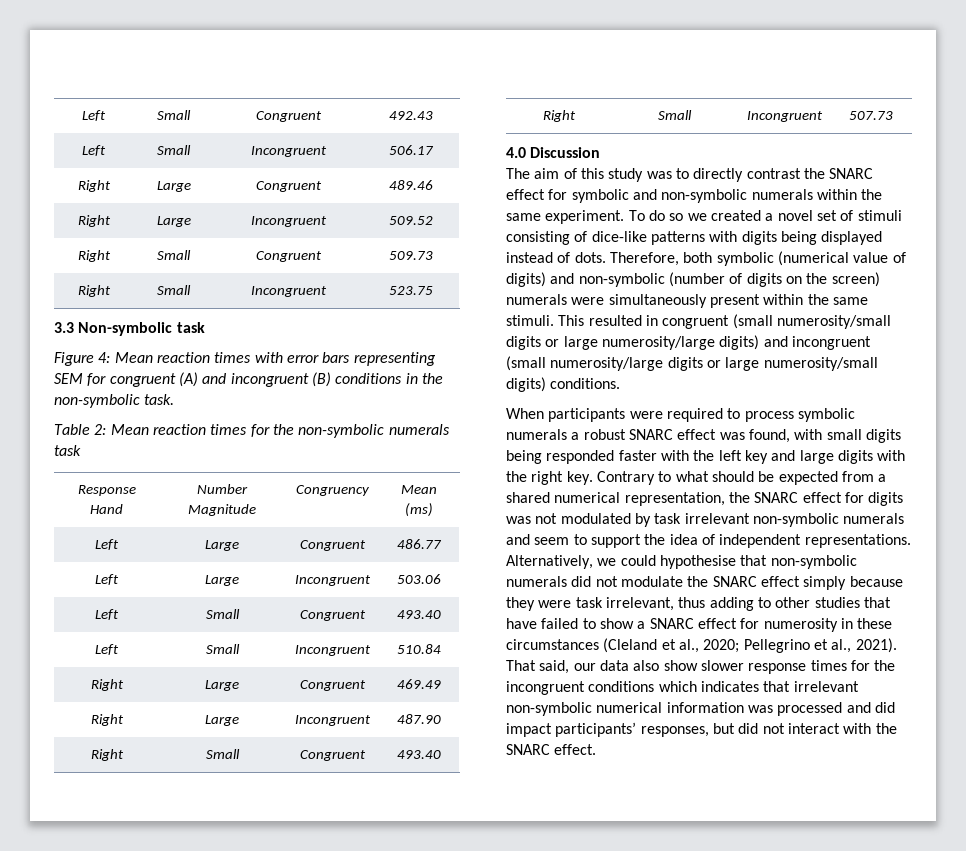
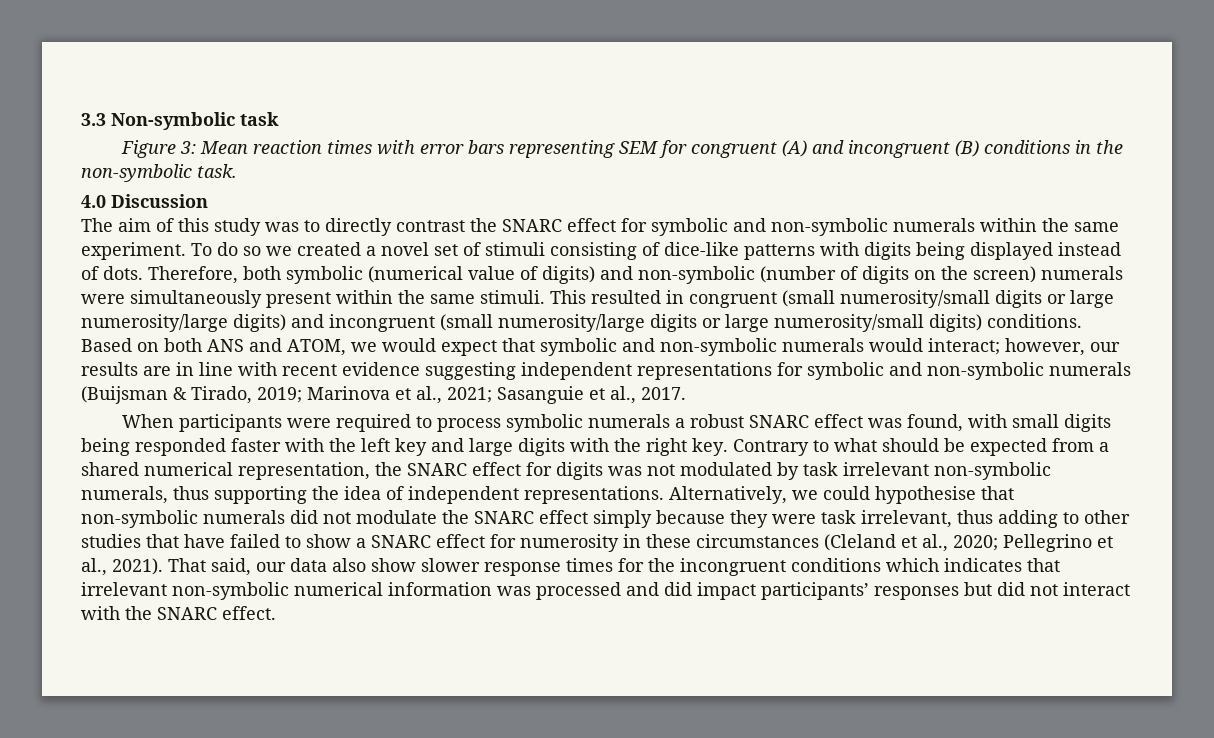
[82,110,106,121] [157,110,191,120] [255,111,322,122] [388,111,433,120] [82,145,106,156] [157,145,191,155] [250,146,327,157] [388,145,434,155] [77,180,111,192] [156,181,191,192] [255,181,322,192] [388,180,433,190] [77,215,111,227] [156,216,191,227] [250,216,327,227] [388,216,433,225] [77,250,111,262] [157,250,191,260] [255,251,322,262] [388,251,433,260] [77,285,111,297] [157,285,191,295] [250,286,327,297] [388,286,433,295] Left | Small | Congruent | 492.43 // Left | Small | Incongruent | 506.17 // Right | Large | Congruent | 489.46 // Right | Large | Incongruent | 509.52 // Right | Small | Congruent | 509.73 // Right | Small | Incongruent | 523.75 // -> (81, 119) none
[98,352,111,363] 4: -> [179,141,196,154] 3:
[54,424,450,438] [54,445,81,456] [77,485,136,496] [90,504,123,514] [197,484,248,494] [188,504,256,516] [295,485,370,496] [401,485,437,494] [405,503,433,517] [95,539,119,550] [205,540,239,551] [299,540,366,551] [397,539,442,549] [95,574,119,585] [205,575,239,586] [294,575,371,586] [397,574,441,584] [95,609,119,620] [205,609,240,619] [299,610,366,621] [397,610,441,619] [95,644,119,655] [205,644,240,654] [294,645,371,656] [397,644,441,654] [90,679,124,691] [205,680,239,691] [299,680,366,691] [397,679,441,689] [90,714,124,726] [205,715,239,726] [294,715,371,726] [397,714,441,724] [90,749,124,761] [205,749,240,759] [299,750,366,761] [397,750,441,759] [542,110,576,122] [657,110,692,120] [746,111,823,122] [849,111,893,120] // Table 2: Mean reaction times for the non-symbolic numerals task // Response Hand | Number Magnitude | Congruency | Mean (ms) // Left | Large | Congruent | 486.77 // Left | Large | Incongruent | 503.06 // Left | Small | Congruent | 493.40 // Left | Small | Incongruent | 510.84 // Right | Large | Congruent | 469.49 // Right | Large | Incongruent | 487.90 // Right | Small | Congruent | 493.40 // Right | Small | Incongruent | 507.73 -> (237, 171) none
(621, 383) none -> [81,338,1120,356] [81,362,1131,380] [81,386,686,404] Based on both ANS and ATOM, we would expect that symbolic and non-symbolic numerals would interact; however, our results are in line with recent evidence suggesting independent representations for symbolic and non-symbolic numerals (Buijsman & Tirado, 2019; Marinova et al., 2021; Sasanguie et al., 2017.
[843,513,905,524] [506,534,641,548] numerals and seem to support -> [81,486,307,504] numerals, thus supporting
[640,726,709,737] responses, -> [874,586,959,600] responses

